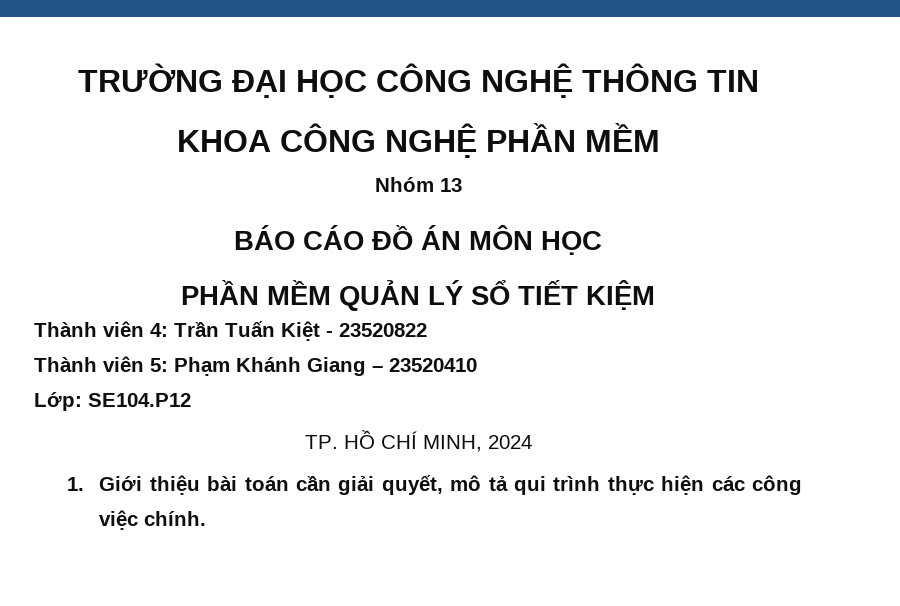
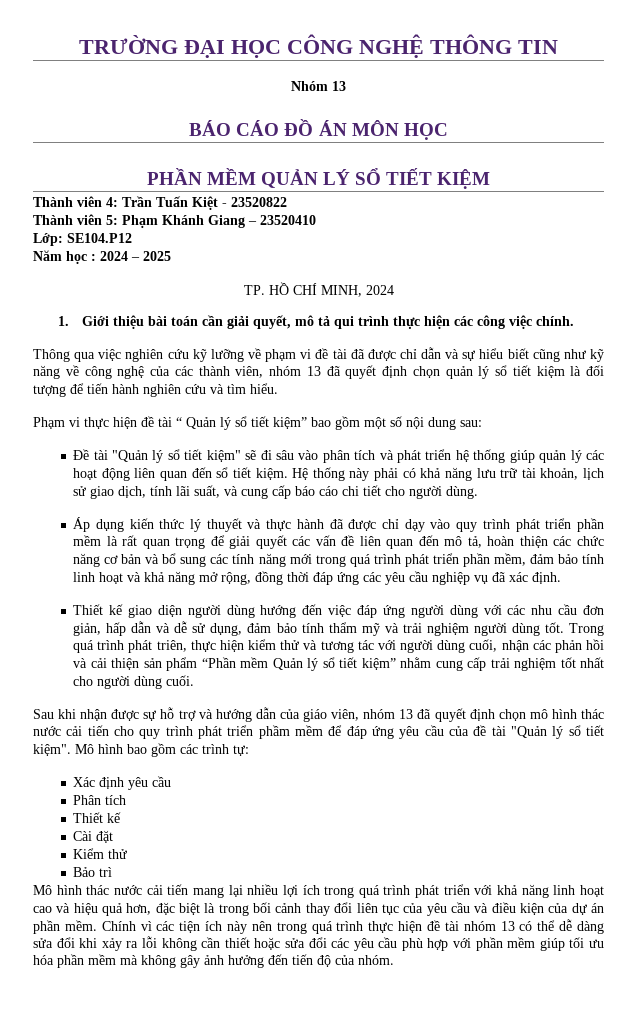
[176,123,660,158] // KHOA CÔNG NGHỆ PHẦN MỀM -> (558, 47) none
(191, 400) none -> [33,250,171,264] // Năm học : 2024 – 2025
(207, 518) none -> [33,347,604,362] [33,365,604,379] [33,383,278,397] [33,416,482,430] [73,449,604,463] [73,467,604,481] [73,485,479,499] [73,517,604,532] [73,535,604,549] [73,553,604,567] [73,571,562,585] [73,604,604,618] [73,621,604,636] [73,639,604,653] [73,657,604,671] [73,675,195,689] [33,707,604,722] [33,725,604,739] [33,743,249,757] [73,776,172,790] [73,795,127,805] [73,812,122,823] [73,830,114,843] [73,848,128,859] [73,867,113,877] [33,884,604,898] [33,902,604,916] [33,919,604,934] [33,936,604,951] [33,954,394,968] // Thông qua việc nghiên cứu kỹ lưỡng về phạm vi đề tài đã được chỉ dẫn và sự hiểu biết cũng như kỹ năng về công nghệ của các thành viên, nhóm 13 đã quyết định chọn quản lý sổ tiết kiệm là đối tượng để tiến hành nghiên cứu và tìm hiểu. // Phạm vi thực hiện đề tài “ Quản lý sổ tiết kiệm” bao gồm một số nội dung sau: // Đề tài "Quản lý sổ tiết kiệm" sẽ đi sâu vào phân tích và phát triển hệ thống giúp quản lý các hoạt động liên quan đến sổ tiết kiệm. Hệ thống này phải có khả năng lưu trữ tài khoản, lịch sử giao dịch, tính lãi suất, và cung cấp báo cáo chi tiết cho người dùng. // Áp dụng kiến thức lý thuyết và thực hành đã được chỉ dạy vào quy trình phát triển phần mềm là rất quan trọng để giải quyết các vấn đề liên quan đến mô tả, hoàn thiện các chức năng cơ bản và bổ sung các tính năng mới trong quá trình phát triển phần mềm, đảm bảo tính linh hoạt và khả năng mở rộng, đồng thời đáp ứng các yêu cầu nghiệp vụ đã xác định. // Thiết kế giao diện người dùng hướng đến việc đáp ứng người dùng với các nhu cầu đơn giản, hấp dẫn và dễ sử dụng, đảm bảo tính thẩm mỹ và trải nghiệm người dùng tốt. Trong quá trình phát triên, thực hiện kiểm thử và tương tác với người dùng cuối, nhận các phản hồi và cải thiện sản phẩm “Phần mềm Quản lý sổ tiết kiệm” nhằm cung cấp trải nghiệm tốt nhất cho người dùng cuối. // Sau khi nhận được sự hỗ trợ và hướng dẫn của giáo viên, nhóm 13 đã quyết định chọn mô hình thác nước cải tiến cho quy trình phát triển phầm mềm để đáp ứng yêu cầu của đề tài "Quản lý sổ tiết kiệm". Mô hình bao gồm các trình tự: // Xác định yêu cầu // Phân tích // Thiết kế // Cài đặt // Kiểm thử // Bảo trì // Mô hình thác nước cải tiến mang lại nhiều lợi ích trong quá trình phát triển với khả năng linh hoạt cao và hiệu quả hơn, đặc biệt là trong bối cảnh thay đổi liên tục của yêu cầu và điều kiện của dự án phần mềm. Chính vì các tiện ích này nên trong quá trình thực hiện đề tài nhóm 13 có thể dễ dàng sửa đổi khi xảy ra lỗi không cần thiết hoặc sửa đổi các yêu cầu phù hợp với phần mềm giúp tối ưu hóa phần mềm mà không gây ảnh hưởng đến tiến độ của nhóm.

